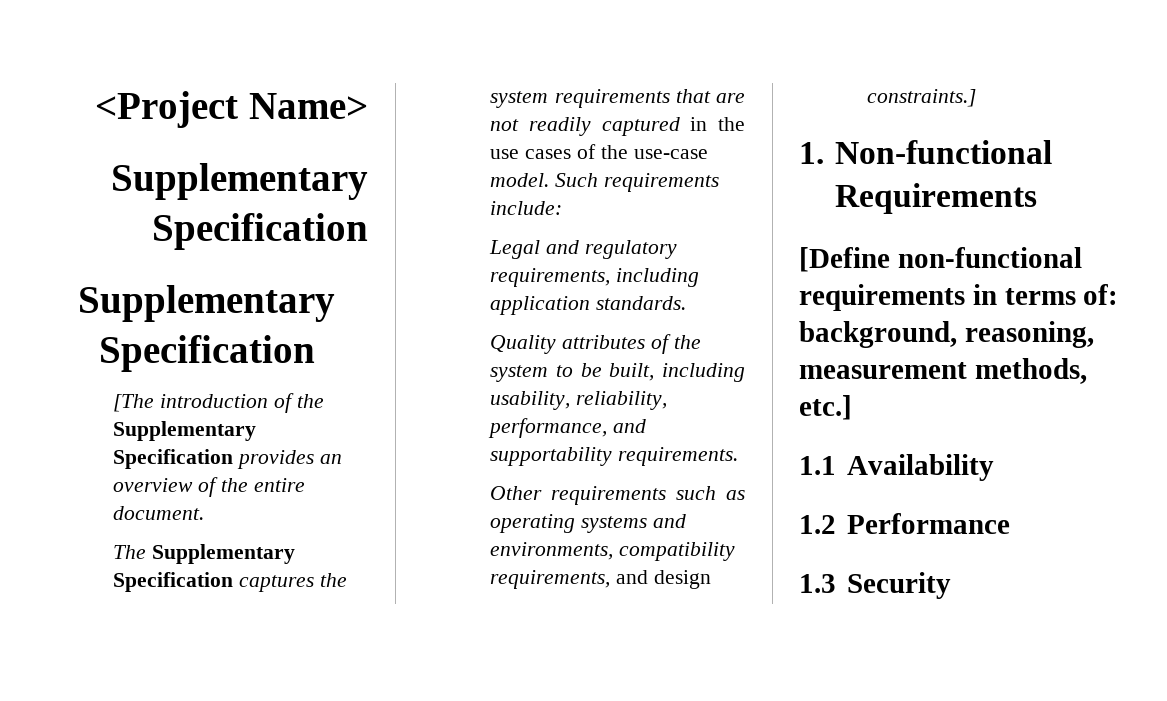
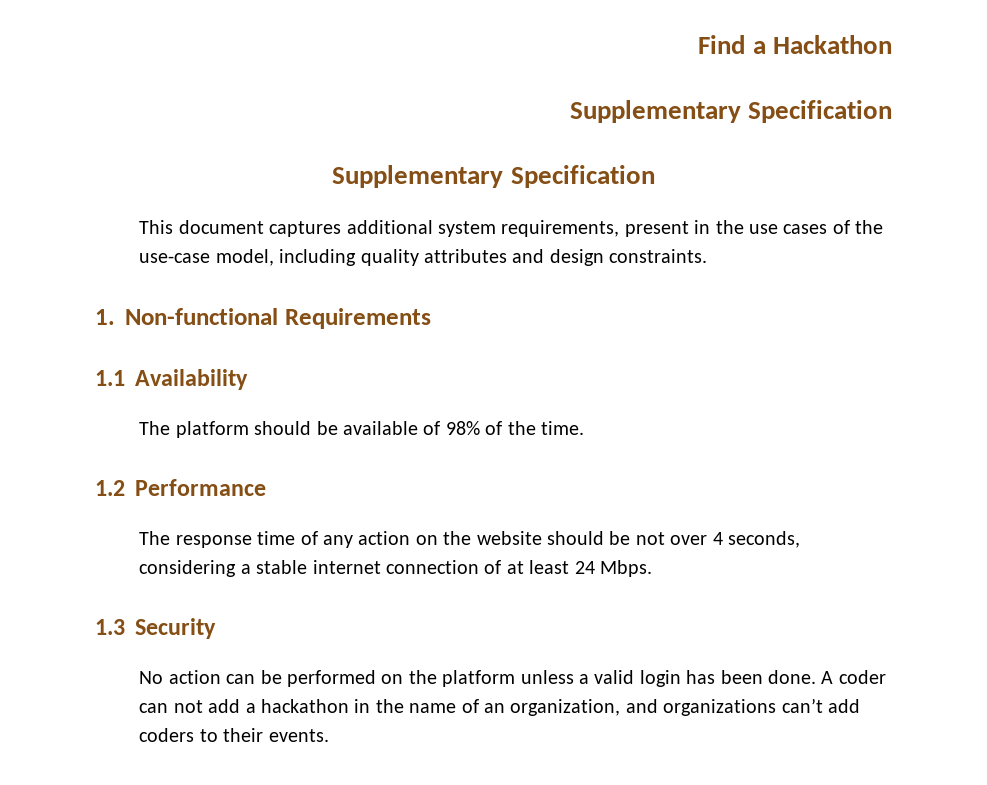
[95,91,368,128] <Project Name> -> [698,35,892,54] Find a Hackathon
[113,393,324,413] [113,421,257,441] [113,449,342,469] [113,477,305,497] [113,506,205,520] [113,544,296,564] [113,572,347,592] [490,89,745,108] [490,117,680,136] [The introduction of the Supplementary Specification provides an overview of the entire document. // The Supplementary Specification captures the system requirements that are not readily captured -> [139,220,689,237] This document captures additional system requirements, present
[490,173,719,192] [490,201,563,215] [489,240,677,259] [490,268,700,287] [490,296,687,315] [490,334,701,354] [490,363,745,382] [490,391,668,410] [488,418,647,438] [490,447,739,466] [490,486,745,505] [490,514,686,533] [490,542,736,561] [490,570,611,589] model. Such requirements include: // Legal and regulatory requirements, including application standards. // Quality attributes of the system to be built, including usability, reliability, performance, and supportability requirements. // Other requirements such as operating systems and environments, compatibility requirements, -> [215,249,507,266] model, including quality attributes
[867,89,977,107] constraints.] -> [609,249,708,263] constraints.
[799,247,1082,272] [799,284,1119,311] [799,321,1094,348] [799,358,1087,384] [799,395,852,420] [799,454,994,481] [799,513,1010,534] [799,572,951,599] [Define non-functional requirements in terms of: background, reasoning, measurement methods, etc.] // 1.1 Availability // 1.2 Performance // 1.3 Security -> [95,369,248,390] [139,421,584,438] [95,479,266,496] [139,531,800,548] [139,560,652,577] [95,618,216,639] [139,670,886,687] [139,698,860,716] [139,728,329,742] 1.1 Availability // The platform should be available of 98% of the time. // 1.2 Performance // The response time of any action on the website should be not over 4 seconds, considering a stable internet connection of at least 24 Mbps. // 1.3 Security // No action can be performed on the platform unless a valid login has been done. A coder can not add a hackathon in the name of an organization, and organizations can’t add coders to their events.

